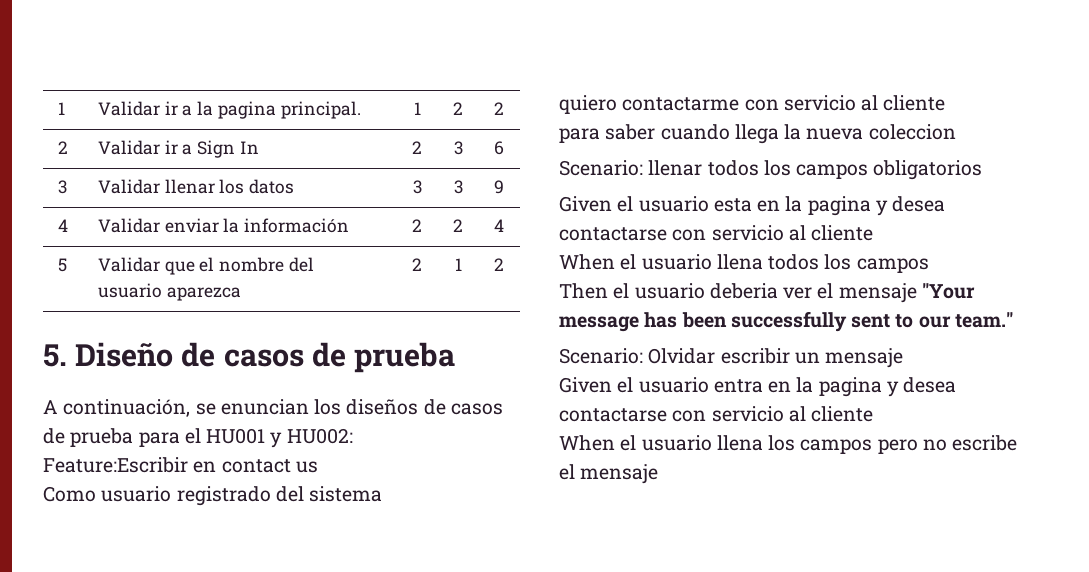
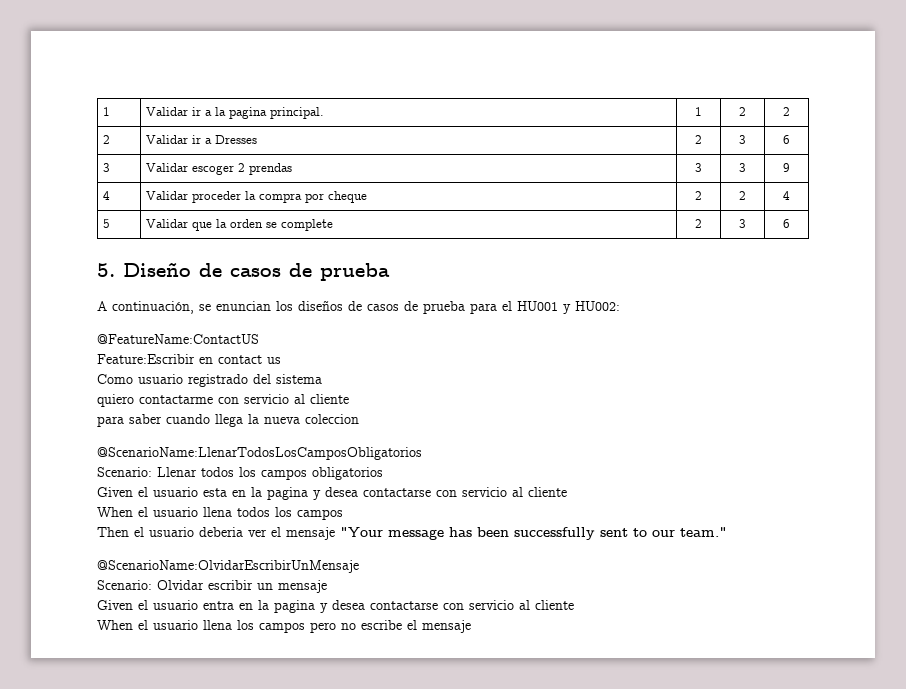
[197,140,259,158] Sign In -> [214,135,257,144] Dresses
[164,179,295,194] llenar los datos -> [191,163,292,175] escoger 2 prendas
[164,218,350,233] enviar la información -> [191,191,367,203] proceder la compra por cheque
[199,257,314,272] [97,283,241,301] [412,258,422,271] [454,258,462,271] [494,258,504,271] el nombre del usuario aparezca | 2 | 1 | 2 -> [215,219,333,231] [695,219,702,228] [739,219,746,228] [783,219,790,228] la orden se complete | 2 | 3 | 6
(353, 436) none -> [97,334,259,344] // @FeatureName:ContactUS
[559,160,703,176] // Scenario: llenar -> [97,447,422,460] [97,467,197,477] // @ScenarioName:LlenarTodosLosCamposObligatorios // Scenario: Llenar
(1013, 320) none -> [97,560,359,573] // @ScenarioName:OlvidarEscribirUnMensaje

